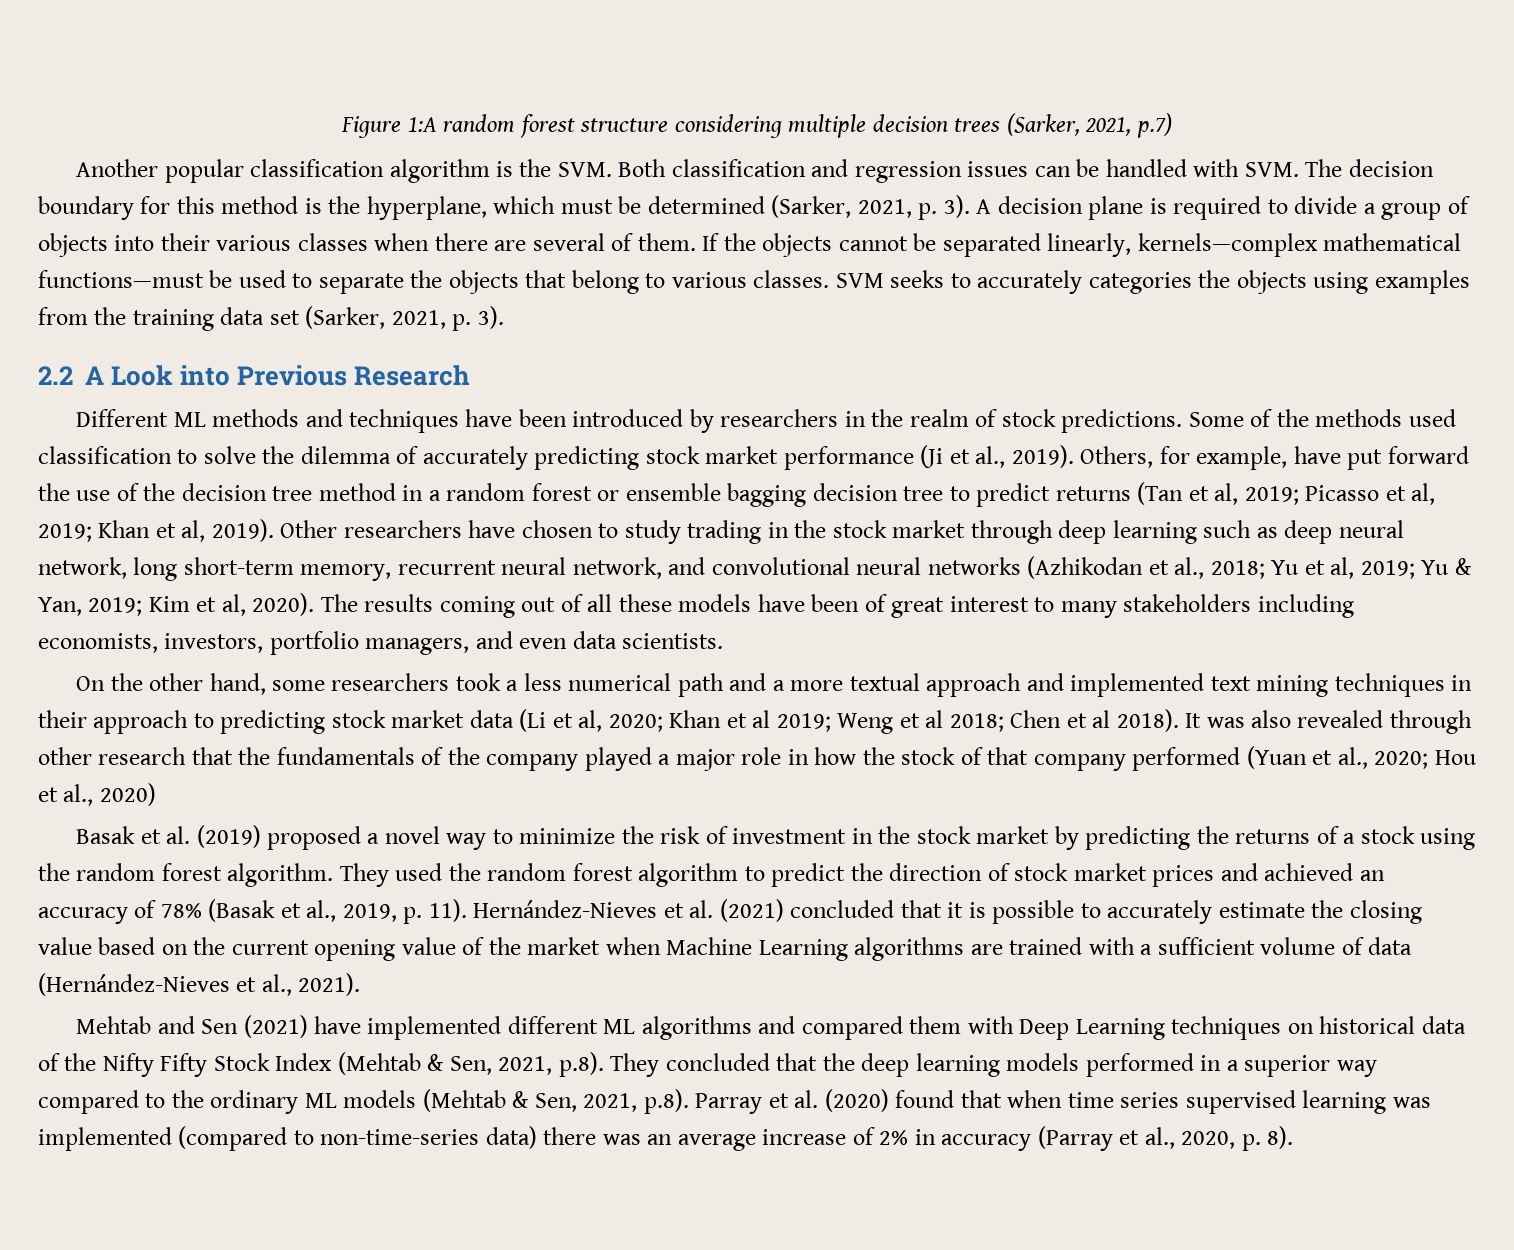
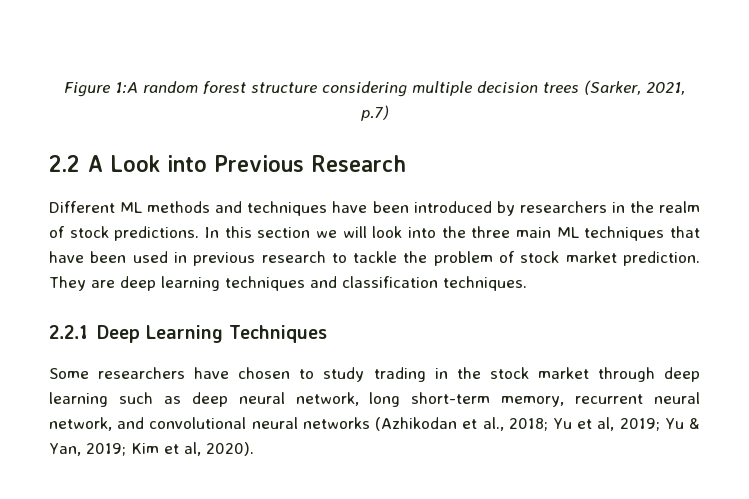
[76,159,1434,183] [38,195,1470,220] [38,233,1462,257] [38,270,1470,294] [38,306,504,331] // Another popular classification algorithm is the SVM. Both classification and regression issues can be handled with SVM. The decision boundary for this method is the hyperplane, which must be determined (Sarker, 2021, p. 3). A decision plane is required to divide a group of objects into their various classes when there are several of them. If the objects cannot be separated linearly, kernels—complex mathematical functions—must be used to separate the objects that belong to various classes. SVM seeks to accurately categories the objects using examples from the training data set (Sarker, 2021, p. 3). -> (389, 113) none
[1188,409,1456,427] [38,445,1469,470] [38,482,1436,507] [38,519,338,542] Some of the methods used classification to solve the dilemma of accurately predicting stock market performance (Ji et al., 2019). Others, for example, have put forward the use of the decision tree method in a random forest or ensemble bagging decision tree to predict returns (Tan et al, 2019; Picasso et al, 2019; Khan et al, 2019). Other -> [205,226,700,241] [49,251,700,266] [49,276,527,291] [49,325,328,343] [49,368,89,379] In this section we will look into the three main ML techniques that have been used in previous research to tackle the problem of stock market prediction. They are deep learning techniques and classification techniques. // 2.2.1 Deep Learning Techniques // Some
[320,594,1354,618] [38,631,724,655] [76,673,1473,697] [38,709,1472,734] [38,746,1476,771] [38,783,156,806] [76,825,1476,850] [38,863,1385,887] [38,899,1422,924] [38,937,1413,961] [38,973,361,996] [76,1015,1466,1040] [38,1052,1377,1077] [38,1089,1431,1114] [38,1126,1294,1151] The results coming out of all these models have been of great interest to many stakeholders including economists, investors, portfolio managers, and even data scientists. // On the other hand, some researchers took a less numerical path and a more textual approach and implemented text mining techniques in their approach to predicting stock market data (Li et al, 2020; Khan et al 2019; Weng et al 2018; Chen et al 2018). It was also revealed through other research that the fundamentals of the company played a major role in how the stock of that company performed (Yuan et al., 2020; Hou et al., 2020) // Basak et al. (2019) proposed a novel way to minimize the risk of investment in the stock market by predicting the returns of a stock using the random forest algorithm. They used the random forest algorithm to predict the direction of stock market prices and achieved an accuracy of 78% (Basak et al., 2019, p. 11). Hernández-Nieves et al. (2021) concluded that it is possible to accurately estimate the closing value based on the current opening value of the market when Machine Learning algorithms are trained with a sufficient volume of data (Hernández-Nieves et al., 2021). // Mehtab and Sen (2021) have implemented different ML algorithms and compared them with Deep Learning techniques on historical data of the Nifty Fifty Stock Index (Mehtab & Sen, 2021, p.8). They concluded that the deep learning models performed in a superior way compared to the ordinary ML models (Mehtab & Sen, 2021, p.8). Parray et al. (2020) found that when time series supervised learning was implemented (compared to non-time-series data) there was an average increase of 2% in accuracy (Parray et al., 2020, p. 8). -> (254, 449) none

